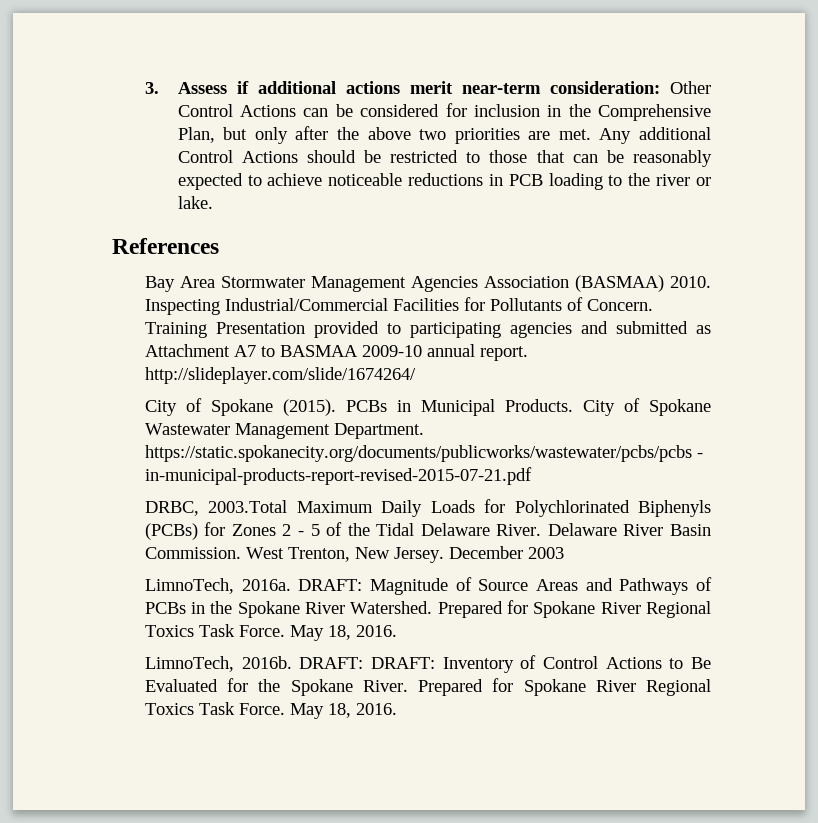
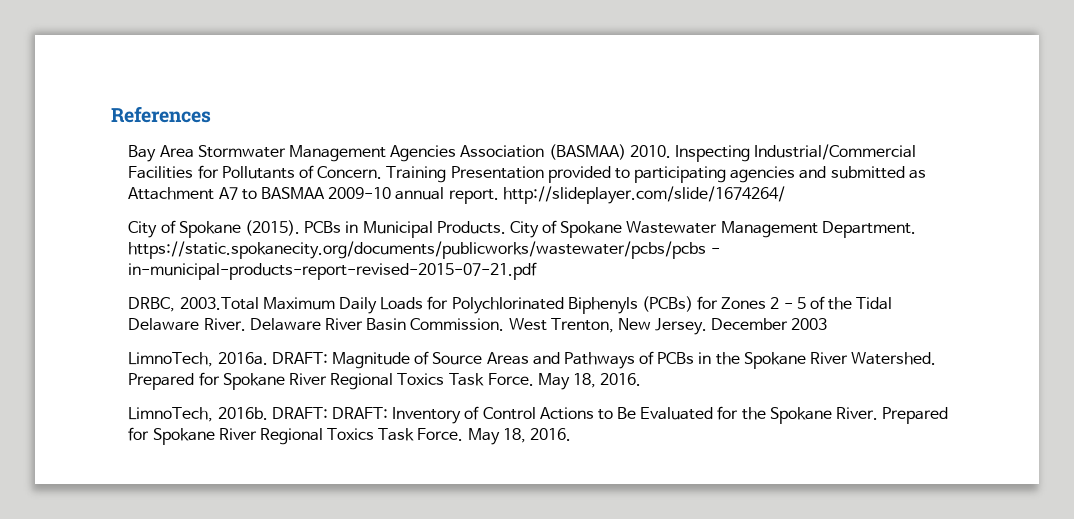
[144,81,711,94] [177,103,711,121] [177,126,711,144] [177,150,712,167] [177,173,711,190] [177,196,213,209] 3. Assess if additional actions merit near-term consideration: Other Control Actions can be considered for inclusion in the Comprehensive Plan, but only after the above two priorities are met. Any additional Control Actions should be restricted to those that can be reasonably expected to achieve noticeable reductions in PCB loading to the river or lake. // -> (111, 114) none

